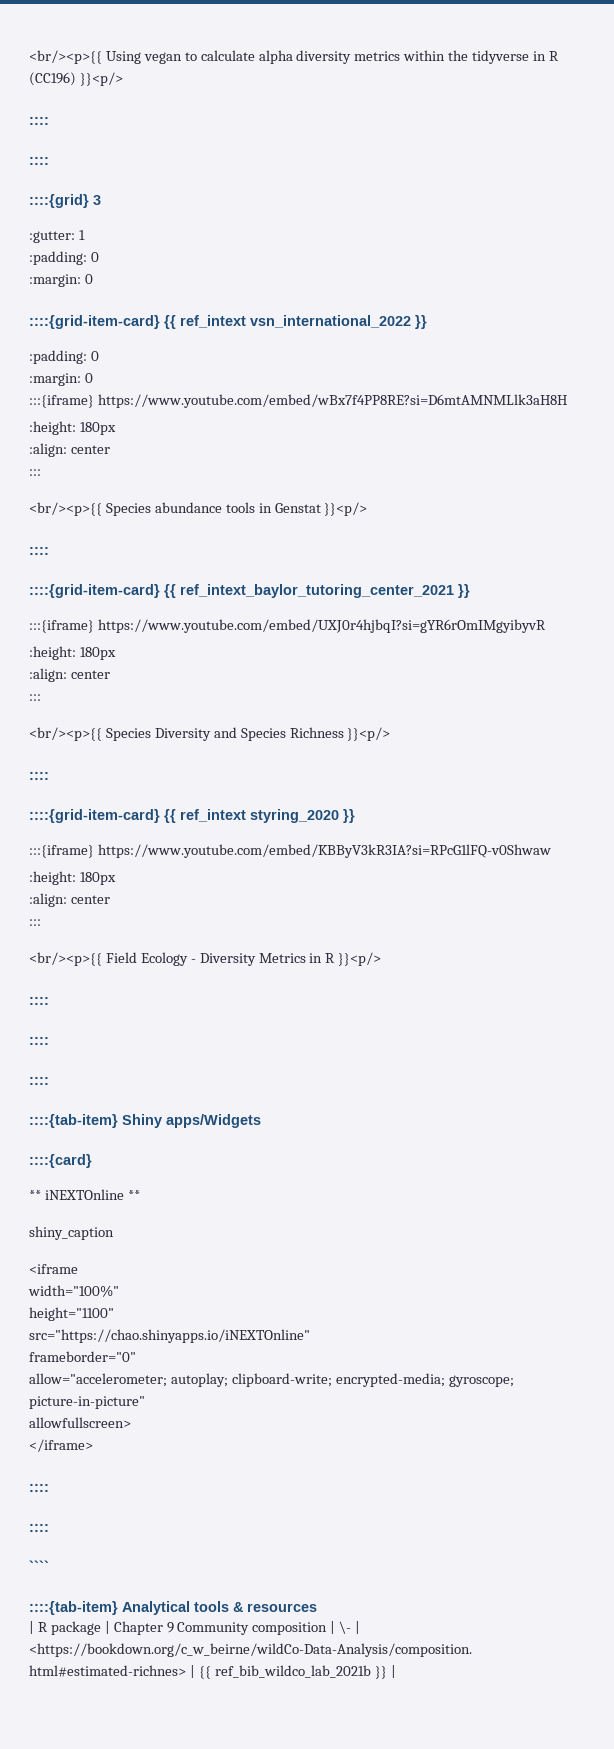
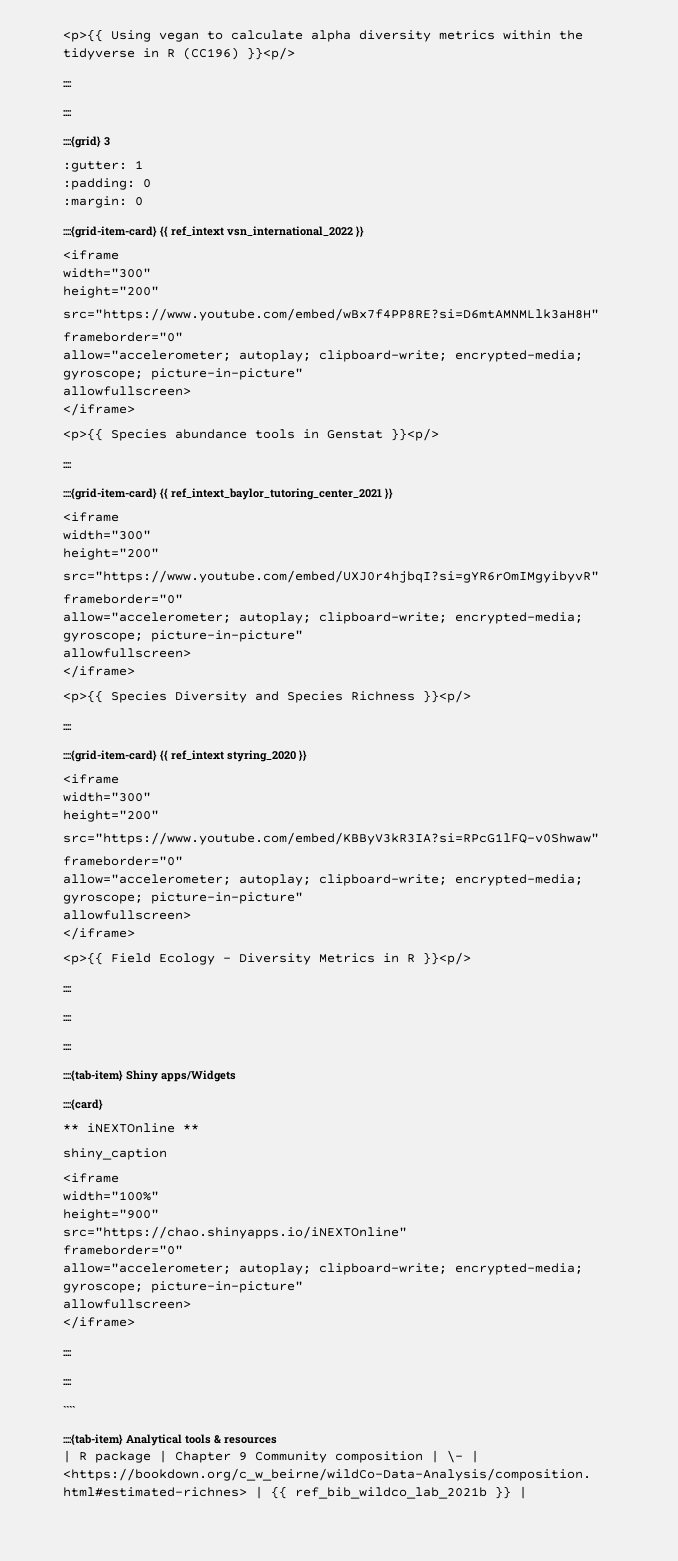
[29,50,102,64] <br/><p>{{ -> [63,29,103,42] <p>{{
[29,350,99,364] [29,373,93,386] [29,394,567,408] [29,421,116,435] [29,443,110,457] [29,469,41,476] [29,502,102,516] :padding: 0 // :margin: 0 // :::{iframe} https://www.youtube.com/embed/wBx7f4PP8RE?si=D6mtAMNMLlk3aH8H // :height: 180px // :align: center // ::: // <br/><p>{{ -> [63,250,119,260] [63,268,151,278] [63,286,159,298] [63,308,599,321] [63,332,183,342] [63,350,583,362] [63,368,303,380] [63,386,191,396] [63,403,135,416] [63,428,103,441] <iframe // width="300" // height="200" // src="https://www.youtube.com/embed/wBx7f4PP8RE?si=D6mtAMNMLlk3aH8H" // frameborder="0" // allow="accelerometer; autoplay; clipboard-write; encrypted-media; gyroscope; picture-in-picture" // allowfullscreen> // </iframe> // <p>{{
[29,619,546,633] [29,646,116,660] [29,668,110,682] [29,694,41,701] [29,727,102,741] :::{iframe} https://www.youtube.com/embed/UXJ0r4hjbqI?si=gYR6rOmIMgyibyvR // :height: 180px // :align: center // ::: // <br/><p>{{ -> [63,512,119,522] [63,530,151,540] [63,548,159,560] [63,570,599,583] [63,594,183,604] [63,612,583,624] [63,630,303,642] [63,648,191,658] [63,665,135,678] [63,690,103,703] <iframe // width="300" // height="200" // src="https://www.youtube.com/embed/UXJ0r4hjbqI?si=gYR6rOmIMgyibyvR" // frameborder="0" // allow="accelerometer; autoplay; clipboard-write; encrypted-media; gyroscope; picture-in-picture" // allowfullscreen> // </iframe> // <p>{{
[29,844,551,858] [29,871,116,885] [29,893,110,907] [29,919,41,926] [29,952,102,966] :::{iframe} https://www.youtube.com/embed/KBByV3kR3IA?si=RPcG1lFQ-v0Shwaw // :height: 180px // :align: center // ::: // <br/><p>{{ -> [63,774,119,784] [63,792,151,802] [63,810,159,822] [63,832,599,845] [63,856,183,866] [63,874,583,886] [63,892,303,904] [63,910,191,920] [63,927,135,940] [63,952,103,965] <iframe // width="300" // height="200" // src="https://www.youtube.com/embed/KBByV3kR3IA?si=RPcG1lFQ-v0Shwaw" // frameborder="0" // allow="accelerometer; autoplay; clipboard-write; encrypted-media; gyroscope; picture-in-picture" // allowfullscreen> // </iframe> // <p>{{
[29,1307,114,1321] height="1100" -> [63,1209,159,1221] height="900"

